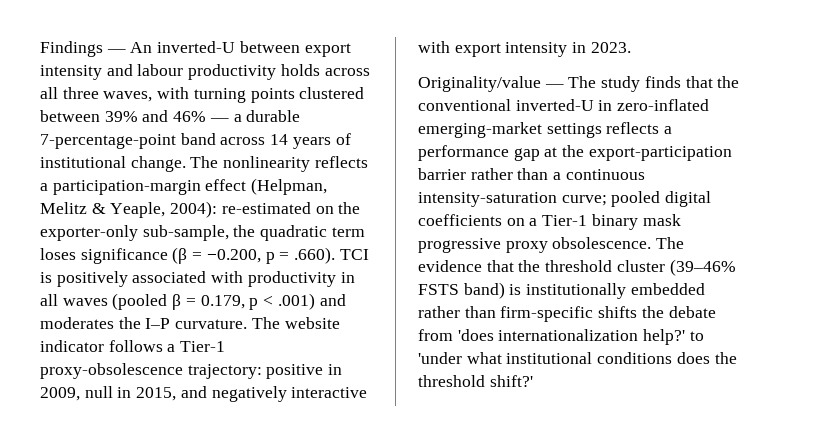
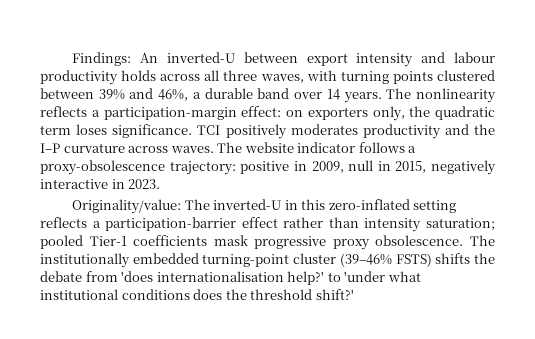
[40,41,126,57] Findings — -> [72,52,132,66] Findings:
[173,110,301,122] [40,133,351,149] [40,156,186,172] 46% — a durable 7-percentage-point band across 14 years of institutional change. -> [158,88,382,103] 46%, a durable band over 14 years.
[205,178,328,195] [40,201,361,218] [40,225,365,241] [40,247,369,264] [40,271,355,287] [40,293,346,310] [40,317,248,329] effect (Helpman, Melitz & Yeaple, 2004): re-estimated on the exporter-only sub-sample, the quadratic term loses significance (β = −0.200, p = .660). TCI is positively associated with productivity in all waves (pooled β = 0.179, p < .001) and moderates the I–P curvature. -> [241,106,495,121] [40,124,495,139] [40,143,214,153] effect: on exporters only, the quadratic term loses significance. TCI positively moderates productivity and the I–P curvature across waves.
[180,341,226,352] Tier-1 -> (417, 149) none
[180,386,207,398] and -> (427, 167) none
[418,41,568,57] with export intensity -> (108, 184) none
[418,76,740,92] [418,99,710,111] [418,122,673,138] [418,145,732,161] [418,168,645,180] [418,191,712,207] [418,214,638,230] Originality/value — The study finds that the conventional inverted-U in zero-inflated emerging-market settings reflects a performance gap at the export-participation barrier rather than a continuous intensity-saturation curve; pooled digital coefficients on a Tier-1 binary -> [72,199,457,214] [40,217,495,232] [40,235,208,249] Originality/value: The inverted-U in this zero-inflated setting reflects a participation-barrier effect rather than intensity saturation; pooled Tier-1 coefficients
[418,259,736,276] [418,282,705,299] [418,306,594,322] evidence that the threshold cluster (39–46% FSTS band) is institutionally embedded rather than firm-specific -> [40,253,432,268] institutionally embedded turning-point cluster (39–46% FSTS)
[498,329,639,341] internationalization -> [156,271,284,282] internationalisation

